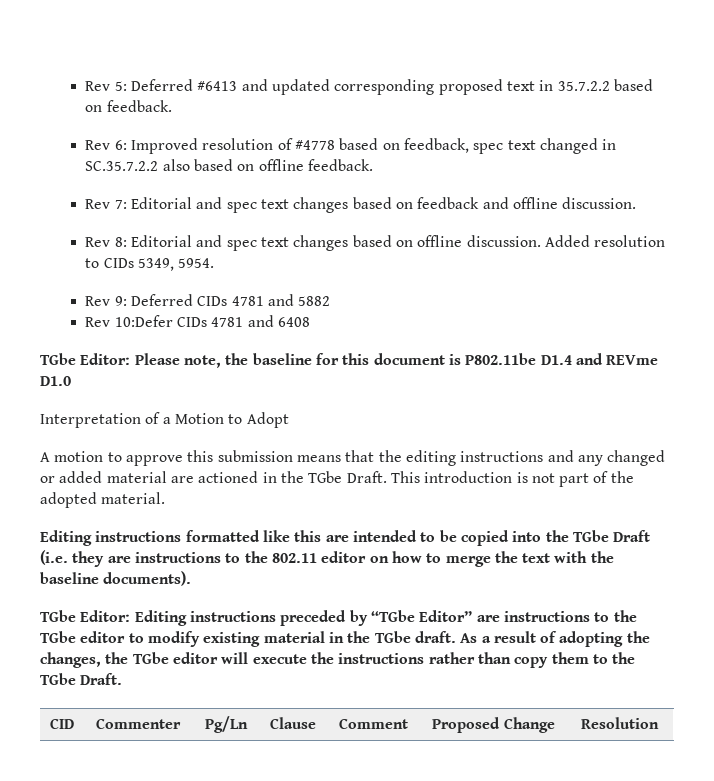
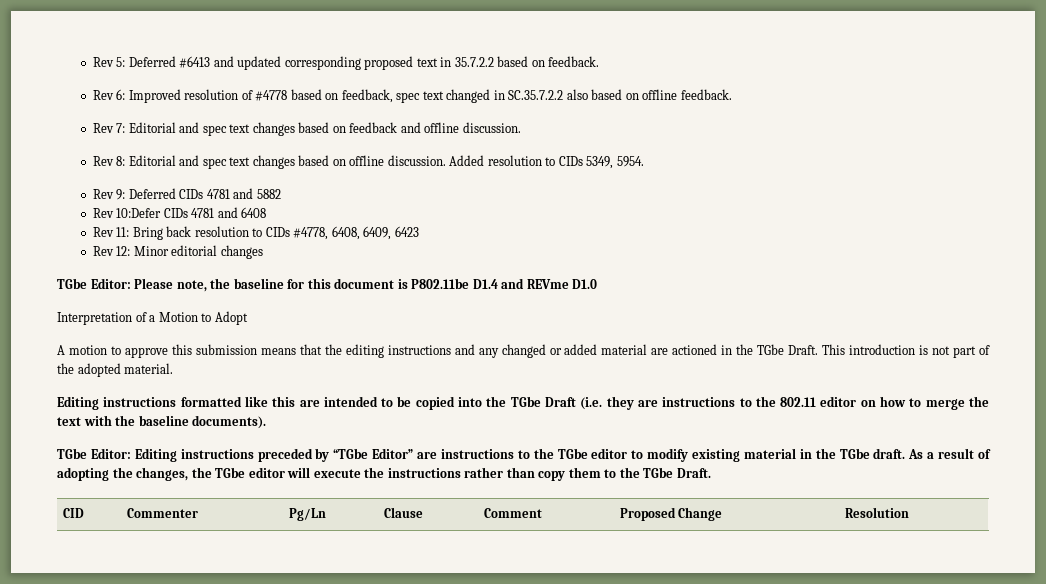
(311, 322) none -> [92,226,419,240] [92,245,263,259] // Rev 11: Bring back resolution to CIDs #4778, 6408, 6409, 6423 // Rev 12: Minor editorial changes

